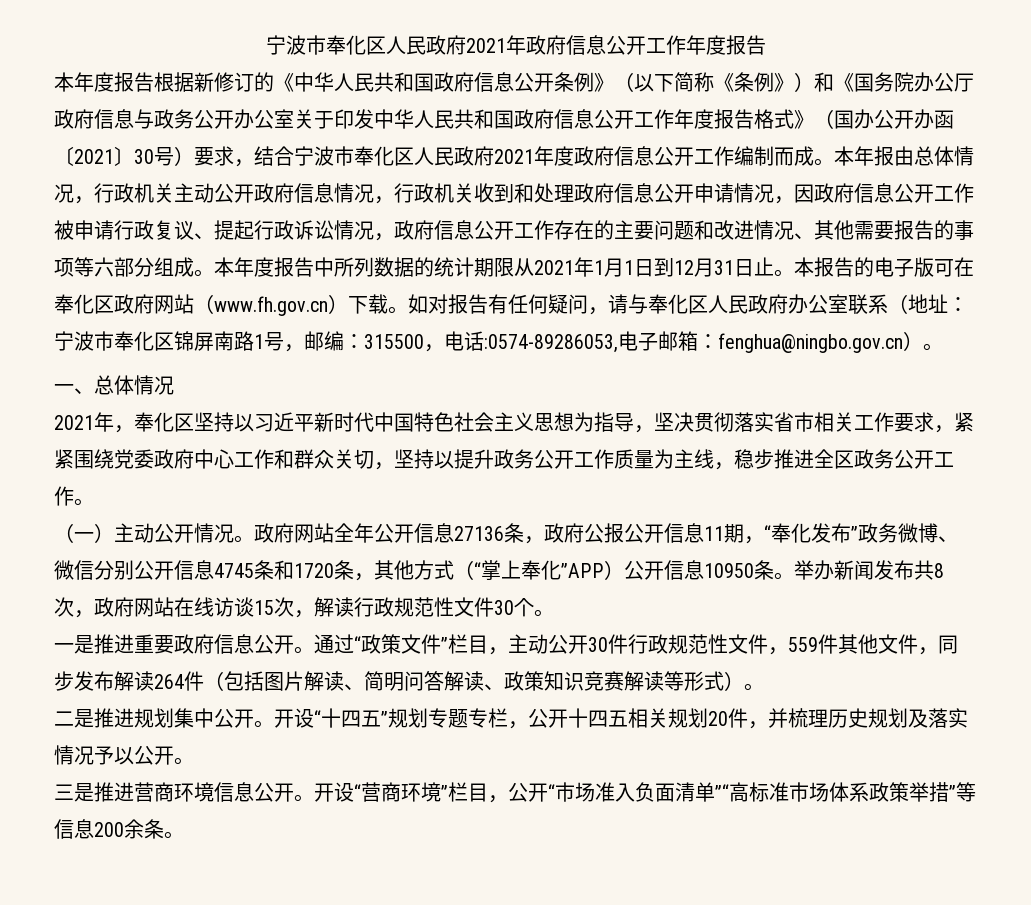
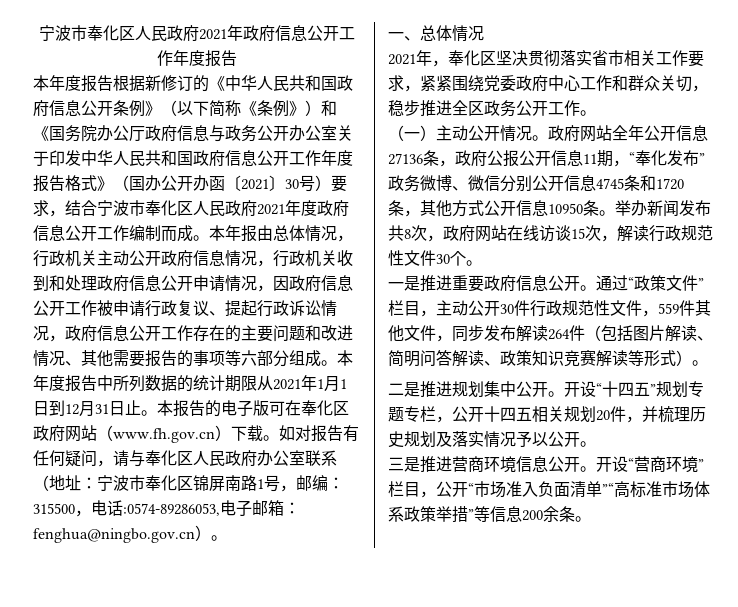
[214,412,674,433] 持以习近平新时代中国特色社会主义思想为指导，坚 -> (512, 58) none
[394,449,734,470] 坚持以提升政务公开工作质量为主线， -> (708, 88) none
[454,560,624,580] （“掌上奉化”APP） -> (484, 208) none

